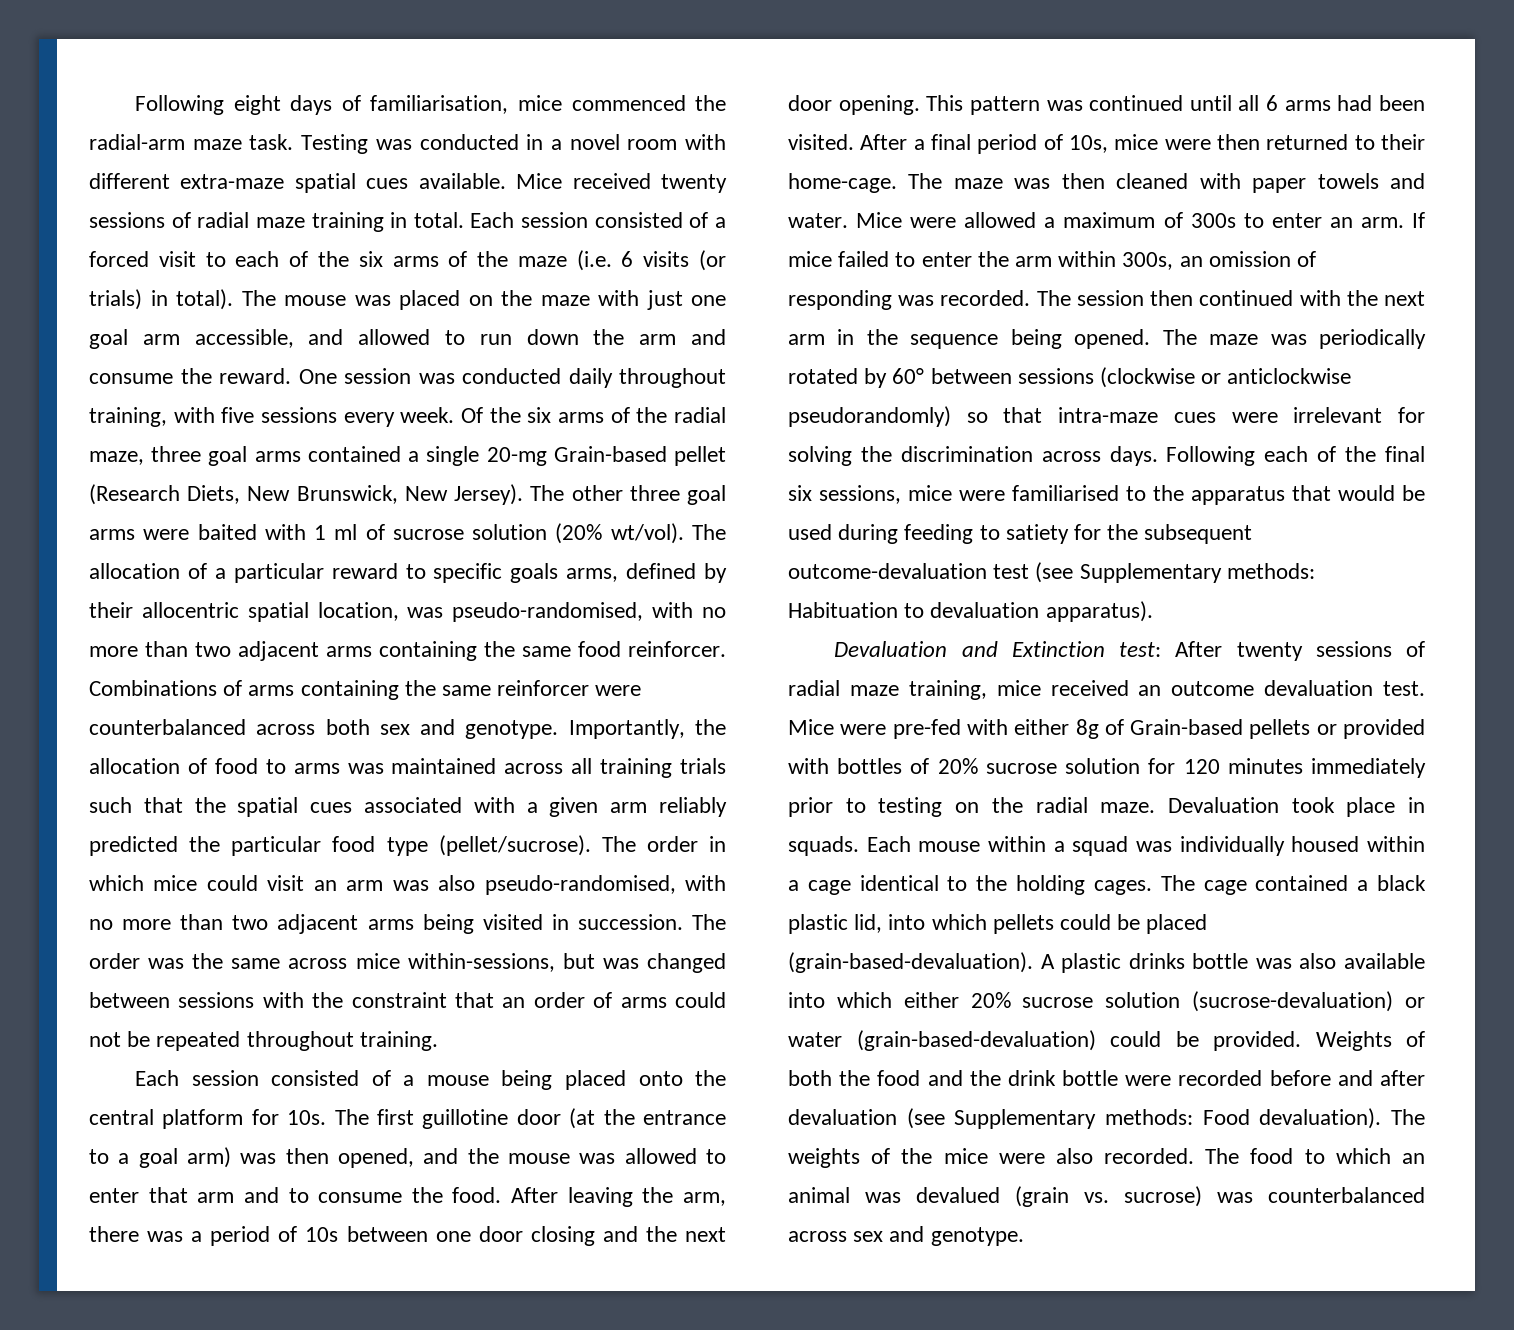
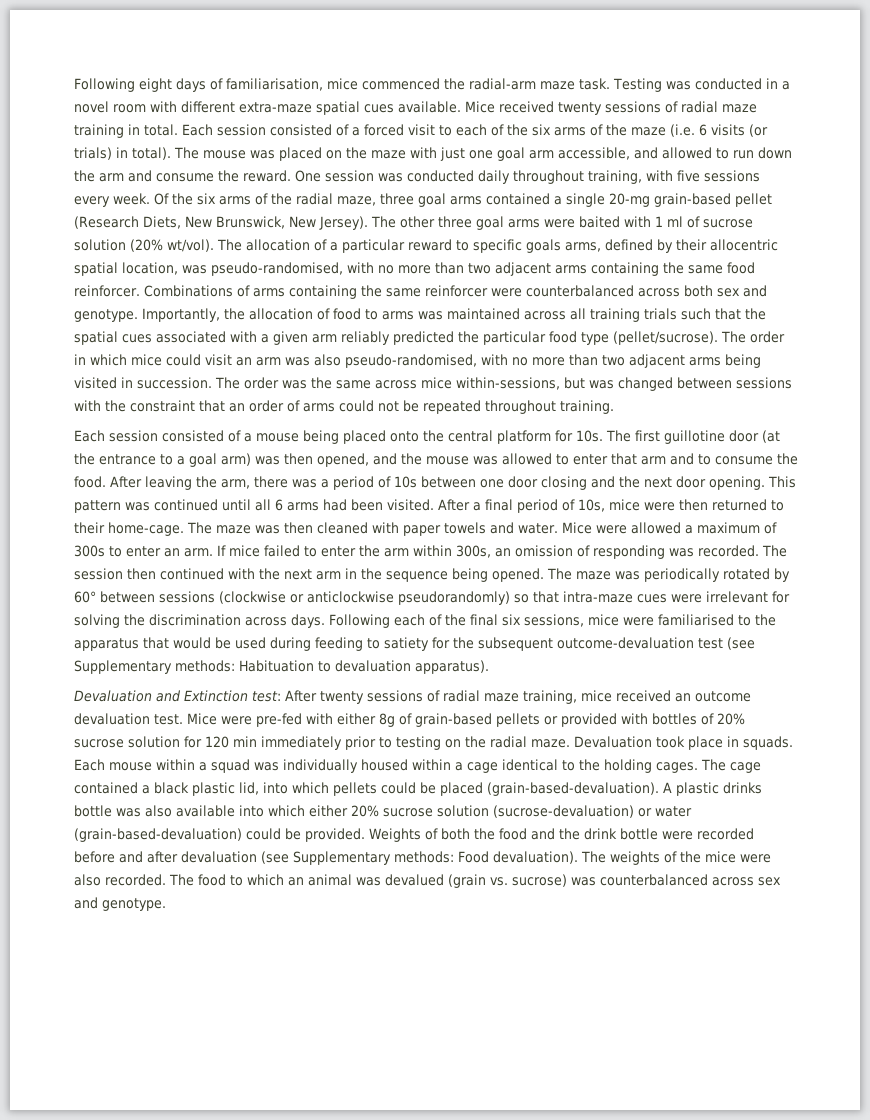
[553,446,667,462] Grain-based -> [654,193,731,207] grain-based
[1130,719,1244,735] Grain-based -> [415,713,492,727] grain-based
[1227,758,1303,774] minutes -> [233,736,257,747] min

